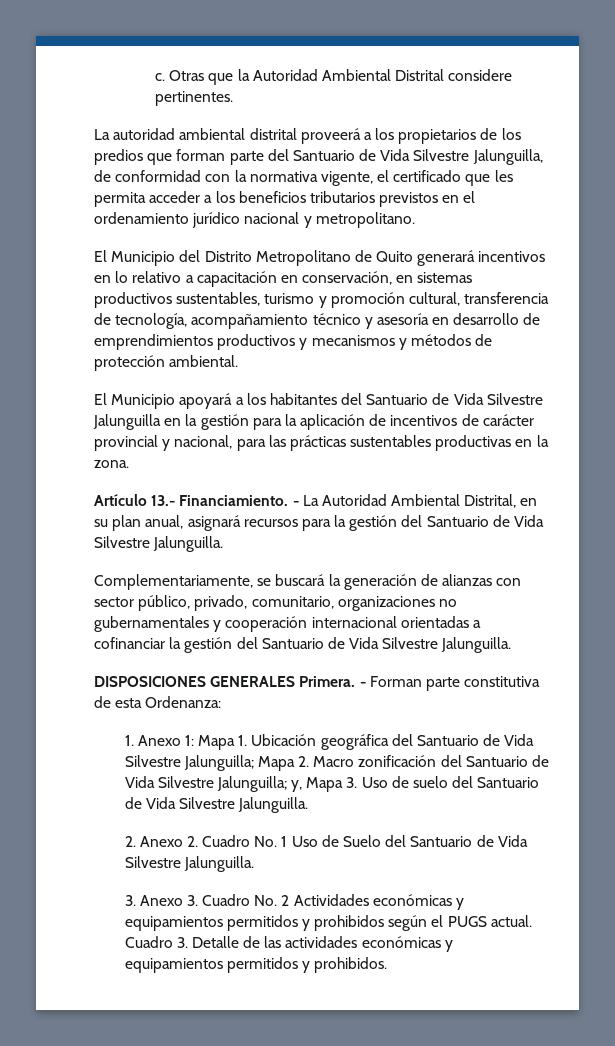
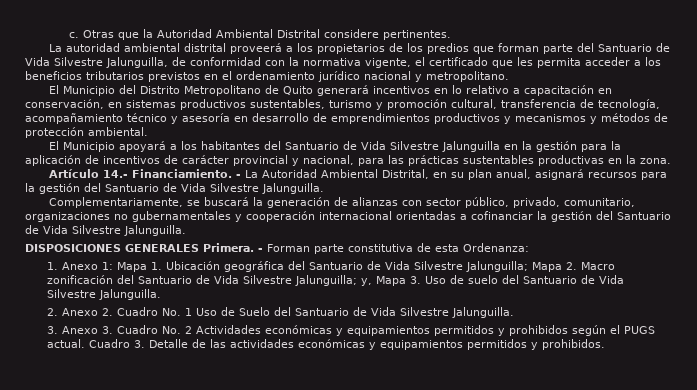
[151,495,176,506] 13.- -> [103,170,129,178] 14.-

